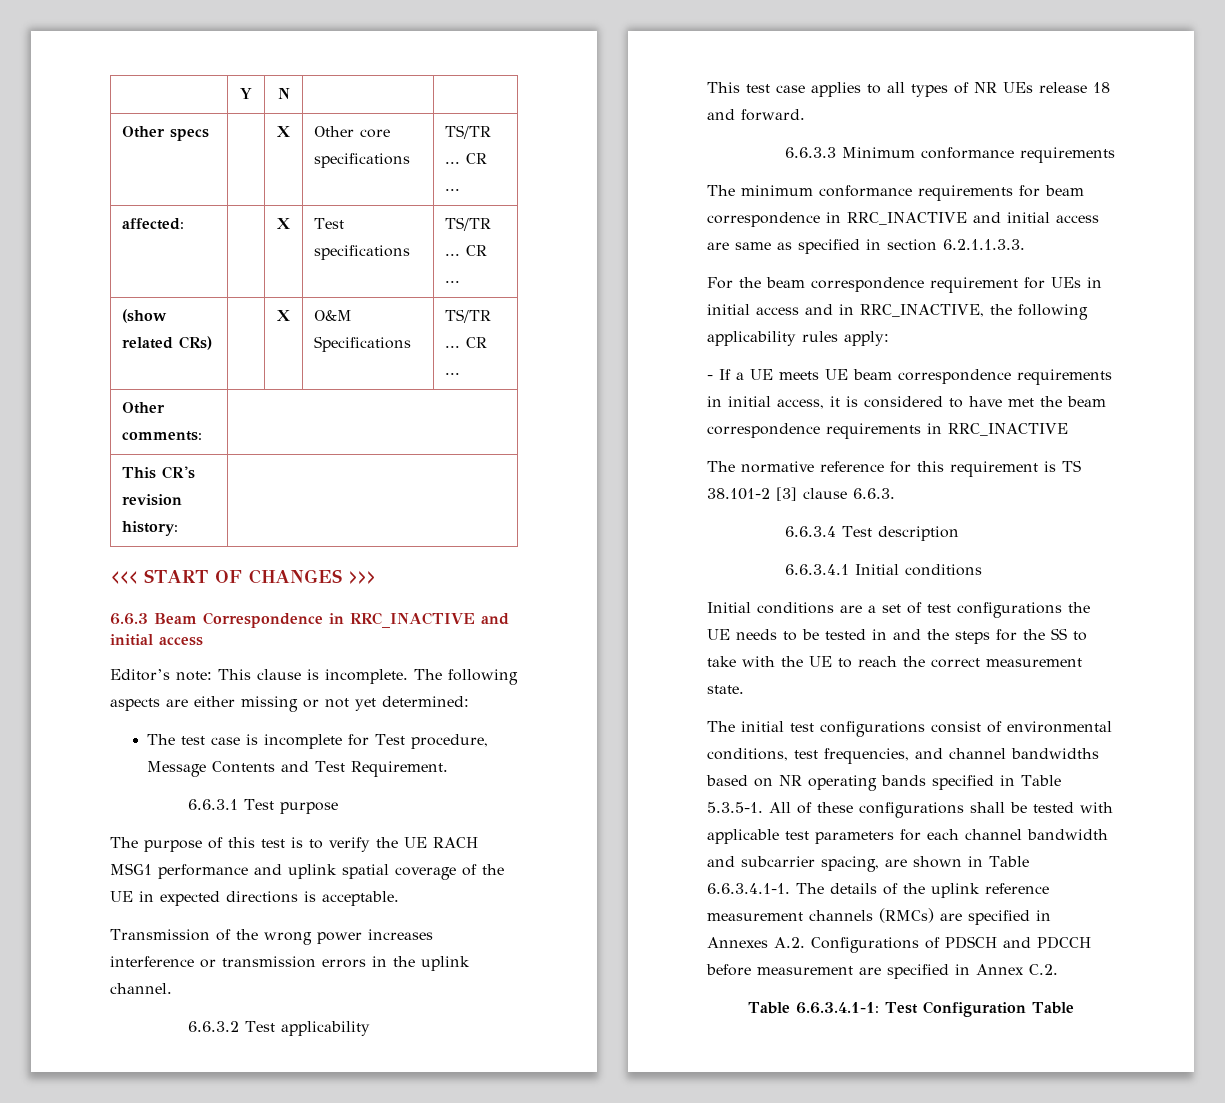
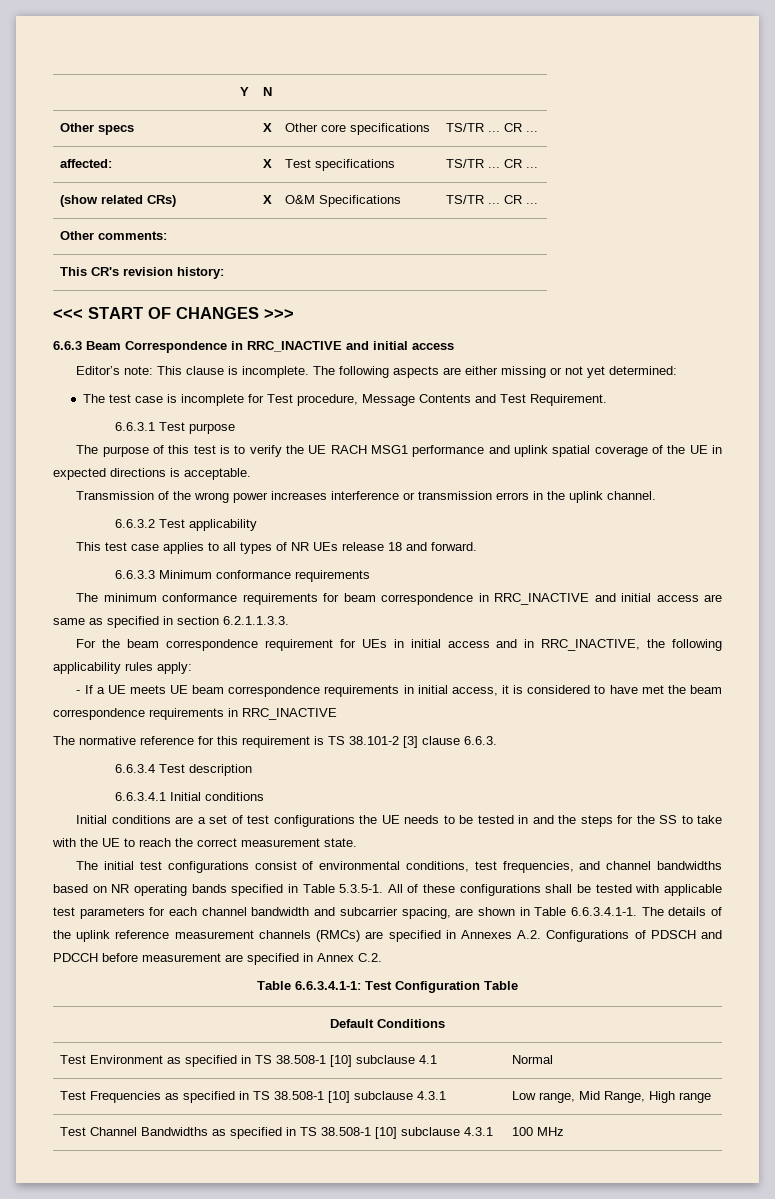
(1074, 1008) none -> [330,1019,445,1028] [59,1055,437,1067] [511,1055,553,1064] [59,1091,446,1103] [511,1091,711,1103] [59,1127,493,1139] [511,1127,564,1136] // Default Conditions // Test Environment as specified in TS 38.508-1 [10] subclause 4.1 | Normal // Test Frequencies as specified in TS 38.508-1 [10] subclause 4.3.1 | Low range, Mid Range, High range // Test Channel Bandwidths as specified in TS 38.508-1 [10] subclause 4.3.1 | 100 MHz

